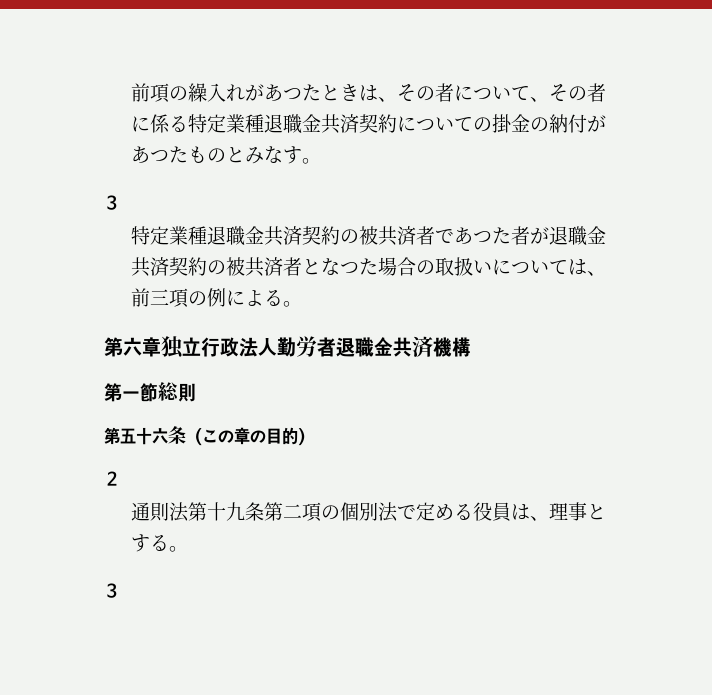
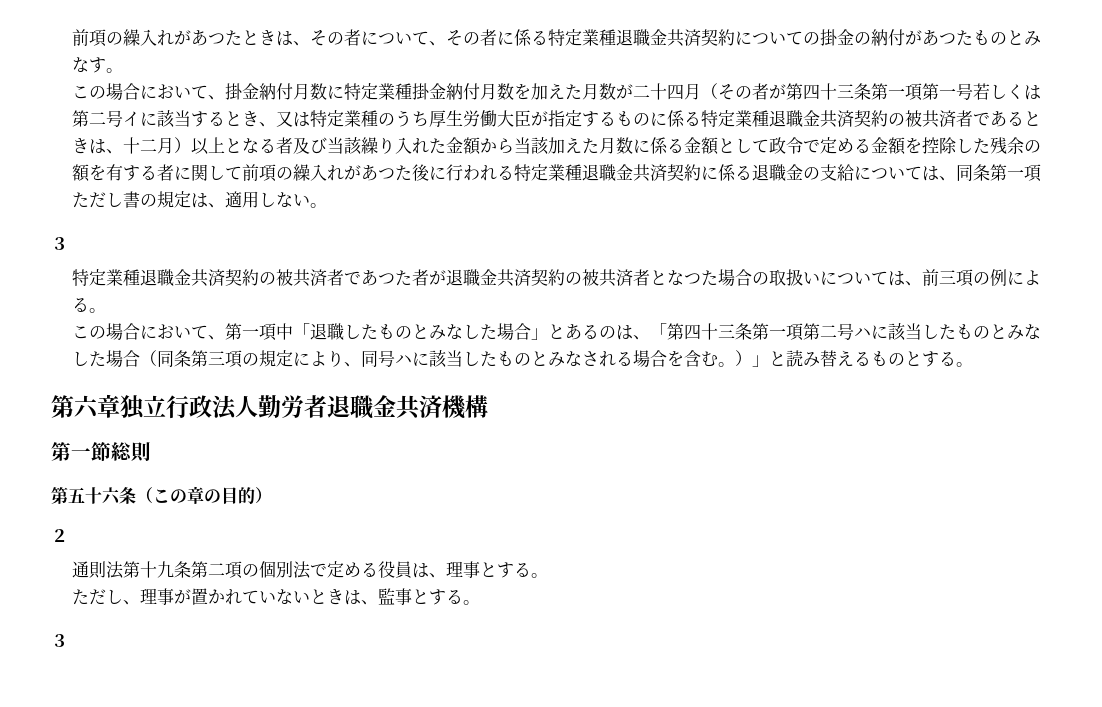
(322, 161) none -> [71,83,1041,101] [71,110,1041,128] [71,137,1041,155] [71,164,1041,182] [71,191,327,208] // この場合において、掛金納付月数に特定業種掛金納付月数を加えた月数が二十四月（その者が第四十三条第一項第一号若しくは第二号イに該当するとき、又は特定業種のうち厚生労働大臣が指定するものに係る特定業種退職金共済契約の被共済者であるときは、十二月）以上となる者及び当該繰り入れた金額から当該加えた月数に係る金額として政令で定める金額を控除した残余の額を有する者に関して前項の繰入れがあつた後に行われる特定業種退職金共済契約に係る退職金の支給については、同条第一項ただし書の規定は、適用しない。
(303, 304) none -> [71,323,1041,341] [71,350,973,368] // この場合において、第一項中「退職したものとみなした場合」とあるのは、「第四十三条第一項第二号ハに該当したものとみなした場合（同条第三項の規定により、同号ハに該当したものとみなされる場合を含む。）」と読み替えるものとする。
(189, 549) none -> [71,588,480,605] // ただし、理事が置かれていないときは、監事とする。

